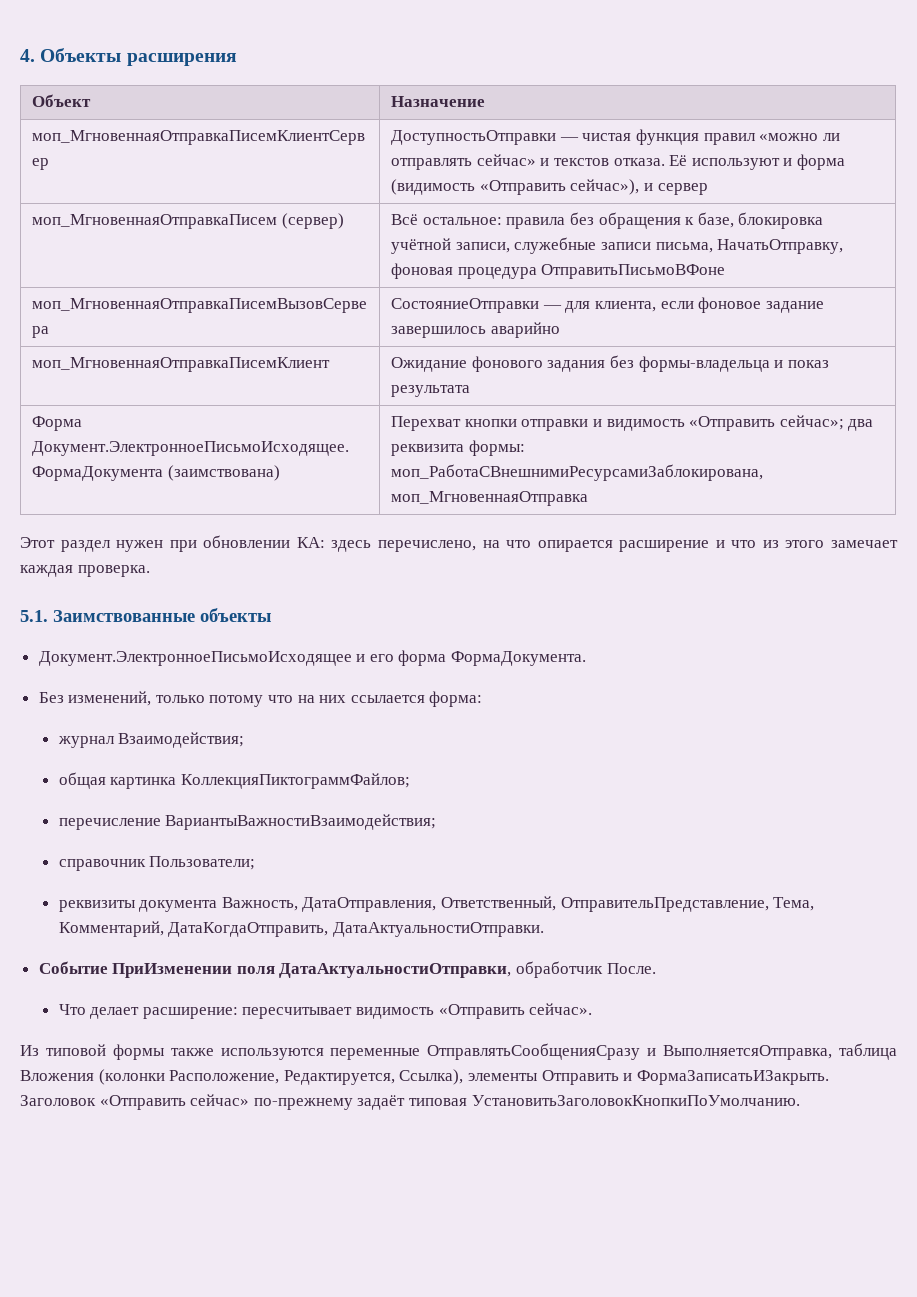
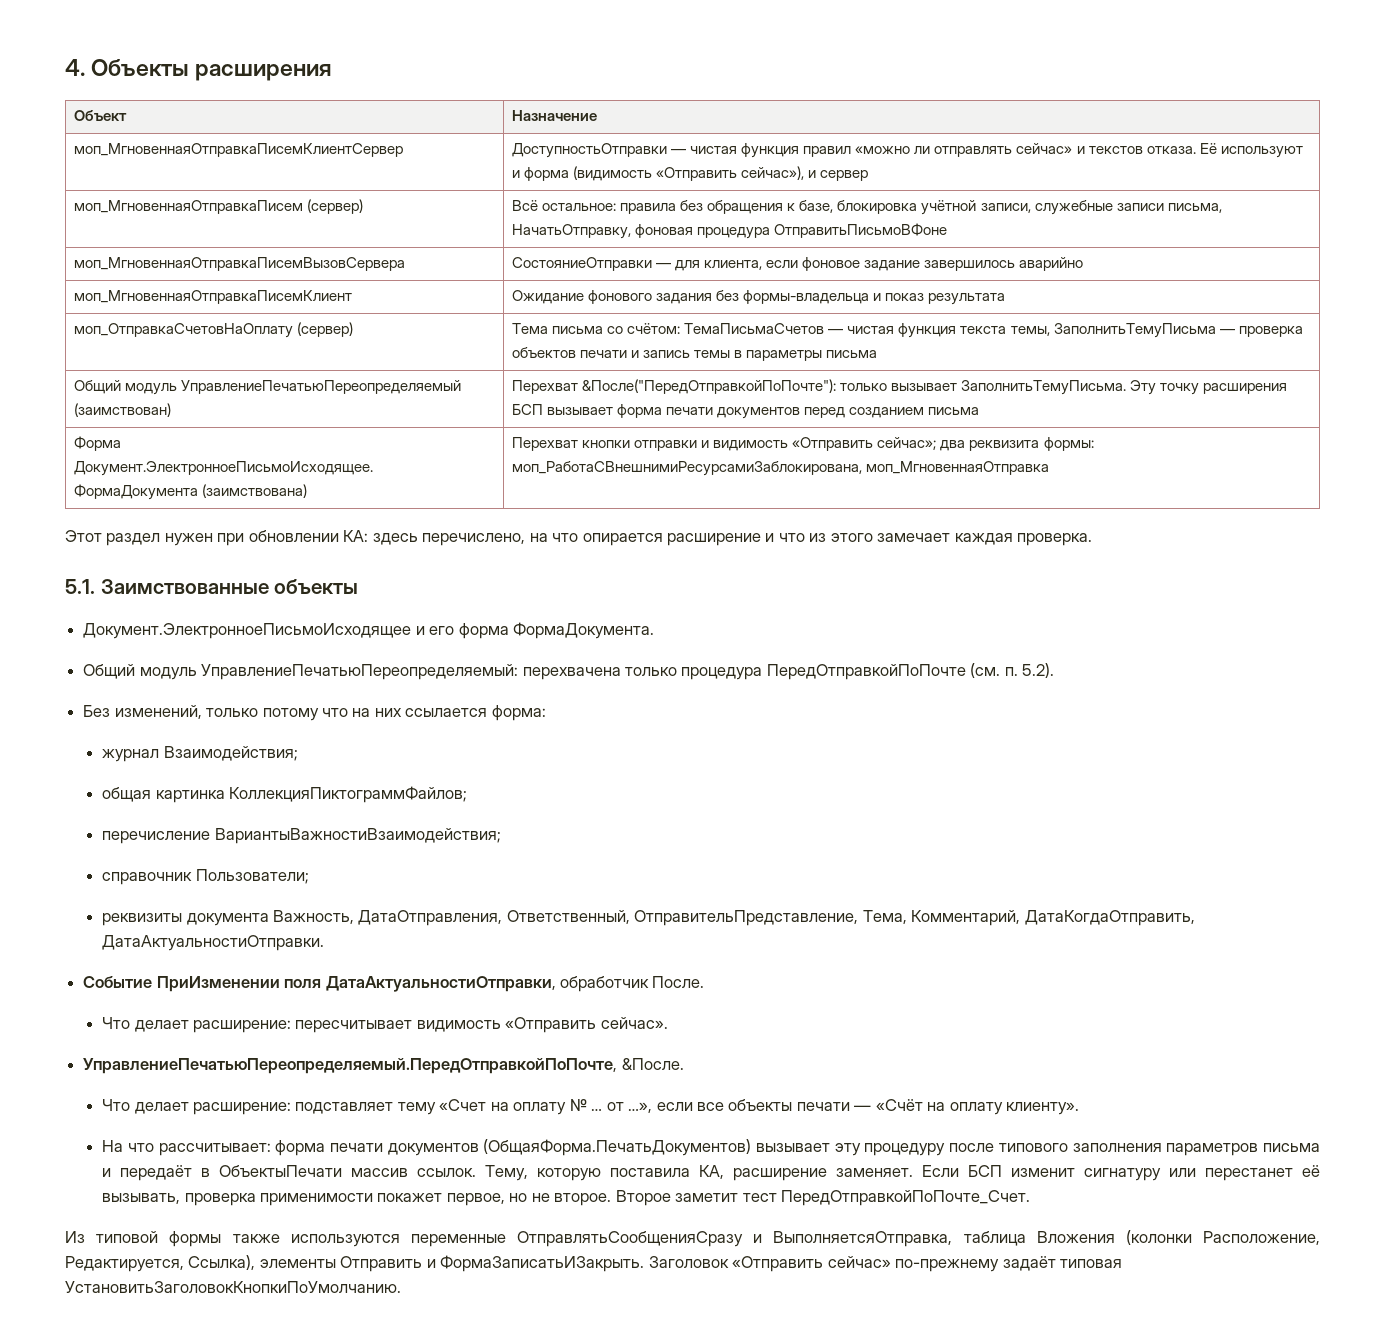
(471, 391) none -> [74,322,354,338] [512,323,1303,338] [512,347,878,361] [74,380,462,395] [74,403,172,417] [512,379,1288,395] [512,404,980,419] // моп_ОтправкаСчетовНаОплату (сервер) | Тема письма со счётом: ТемаПисьмаСчетов — чистая функция текста темы, ЗаполнитьТемуПисьма — проверка объектов печати и запись темы в параметры письма // Общий модуль УправлениеПечатьюПереопределяемый (заимствован) | Перехват &После("ПередОтправкойПоПочте"): только вызывает ЗаполнитьТемуПисьма. Эту точку расширения БСП вызывает форма печати документов перед созданием письма
(587, 658) none -> [83,663,1055,680] // Общий модуль УправлениеПечатьюПереопределяемый: перехвачена только процедура ПередОтправкойПоПочте (см. п. 5.2).
(593, 1009) none -> [83,1058,684,1074] [102,1099,1080,1115] [102,1139,1320,1156] [102,1165,1320,1181] [102,1190,1031,1206] // УправлениеПечатьюПереопределяемый.ПередОтправкойПоПочте, &После. // Что делает расширение: подставляет тему «Счет на оплату № … от …», если все объекты печати — «Счёт на оплату клиенту». // На что рассчитывает: форма печати документов (ОбщаяФорма.ПечатьДокументов) вызывает эту процедуру после типового заполнения параметров письма и передаёт в ОбъектыПечати массив ссылок. Тему, которую поставила КА, расширение заменяет. Если БСП изменит сигнатуру или перестанет её вызывать, проверка применимости покажет первое, но не второе. Второе заметит тест ПередОтправкойПоПочте_Счет.

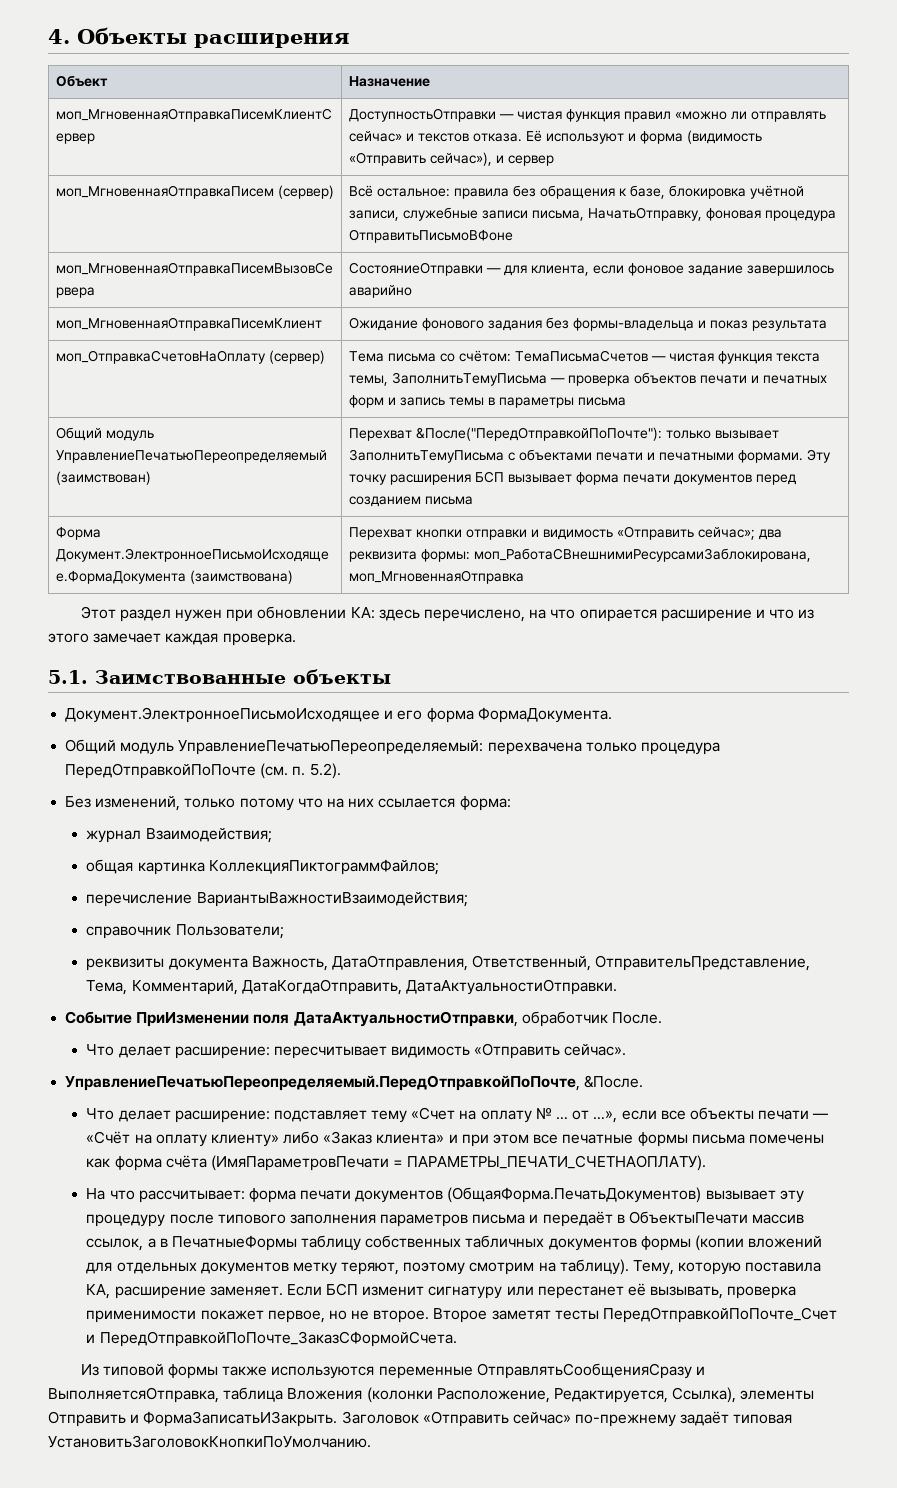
(640, 354) none -> [762,375,827,384] [348,395,396,408] печатных форм и
[961,380,1127,395] ЗаполнитьТемуПисьма. -> [348,449,803,463] ЗаполнитьТемуПисьма с объектами печати и печатными формами.
[1006,1102,1080,1115] клиенту». -> [210,1131,824,1147] [86,1155,707,1171] клиенту» либо «Заказ клиента» и при этом все печатные формы письма помечены как форма счёта (ИмяПараметровПечати = ПАРАМЕТРЫ_ПЕЧАТИ_СЧЕТНАОПЛАТУ).
[417,1168,477,1177] ссылок. -> [86,1235,823,1251] [86,1259,629,1275] ссылок, а в ПечатныеФормы таблицу собственных табличных документов формы (копии вложений для отдельных документов метку теряют, поэтому смотрим на таблицу).
[675,1190,1031,1206] заметит тест ПередОтправкойПоПочте_Счет. -> [491,1307,838,1323] [86,1331,457,1347] заметят тесты ПередОтправкойПоПочте_Счет и ПередОтправкойПоПочте_ЗаказСФормойСчета.

